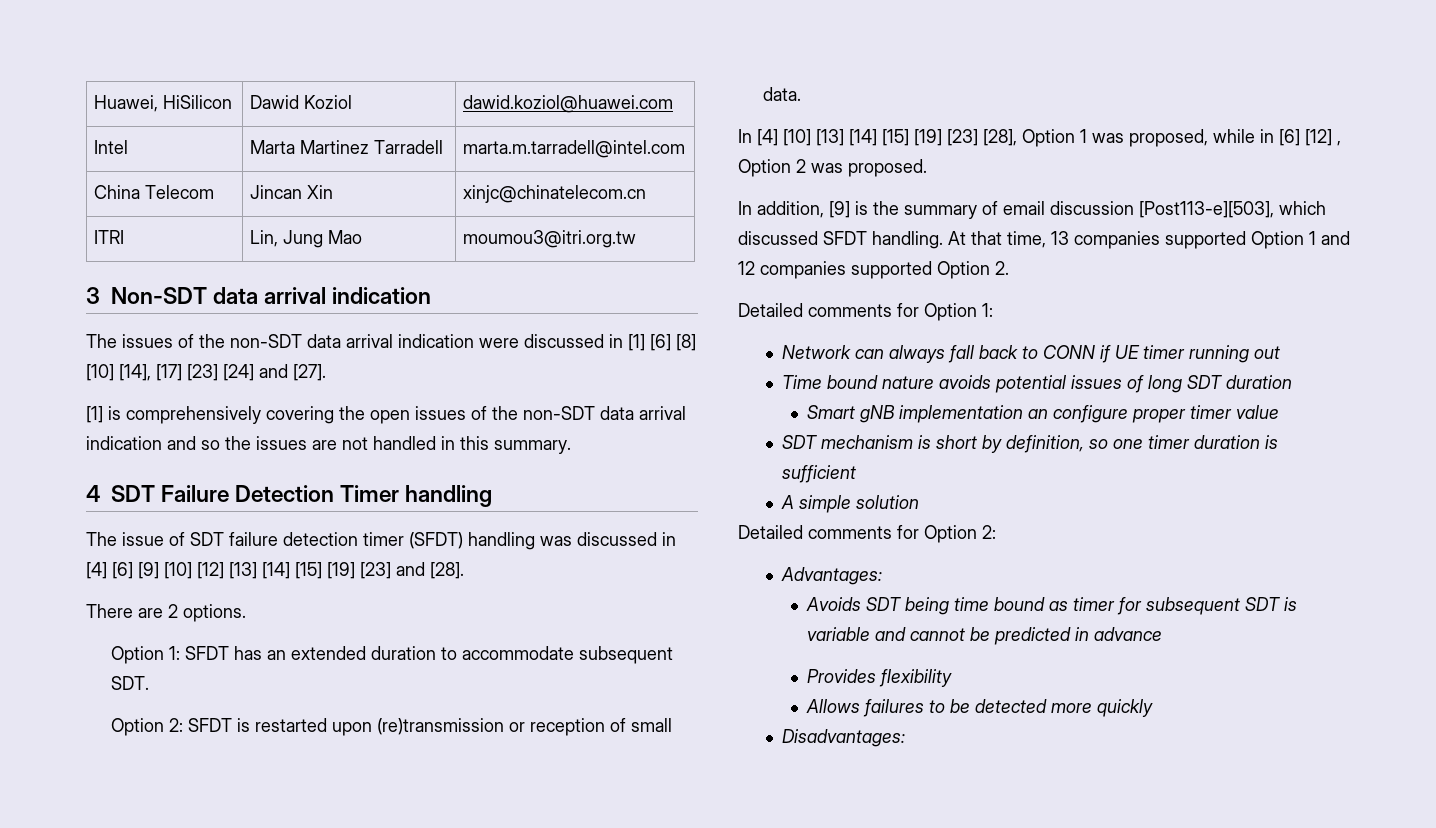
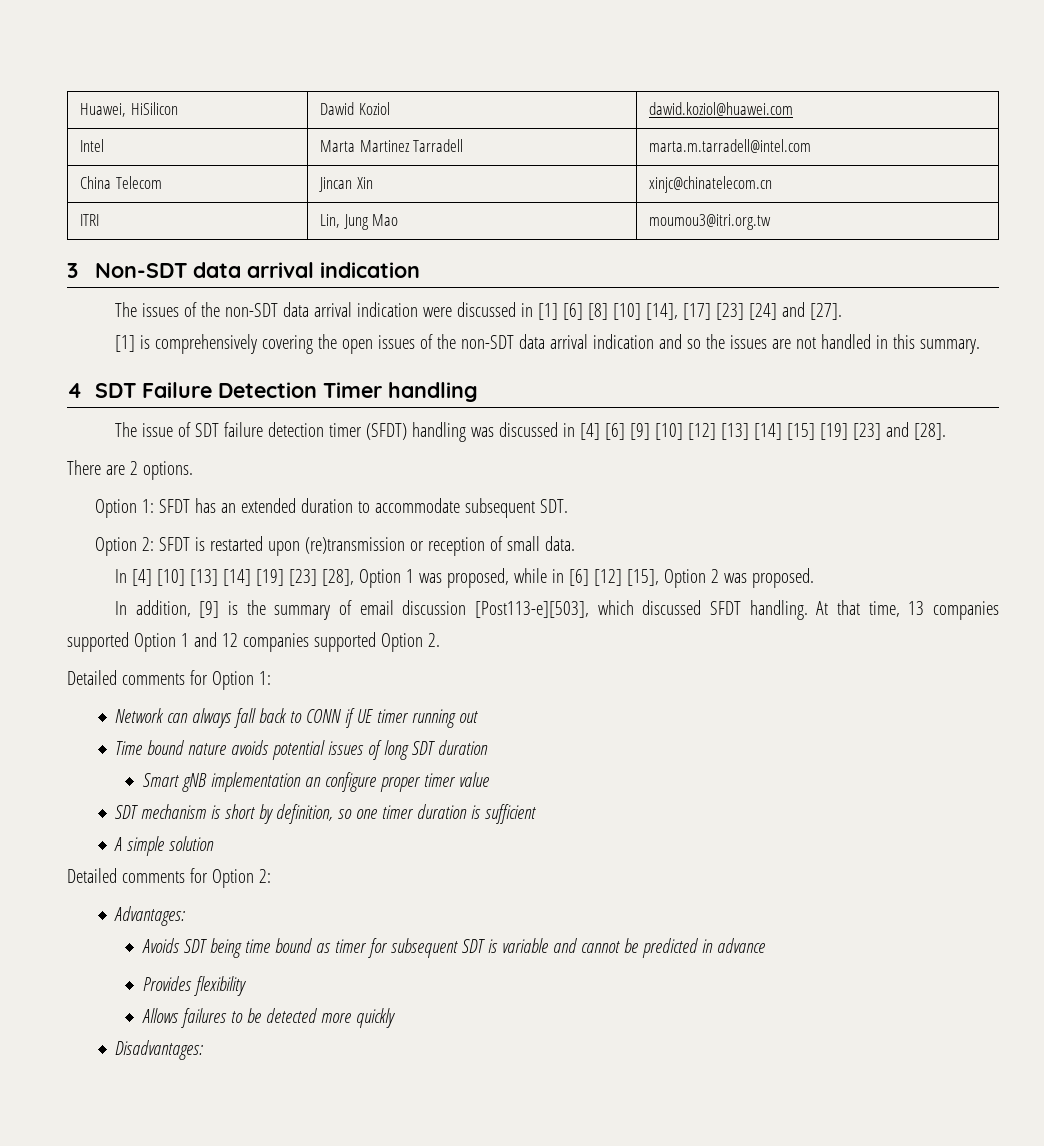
[882,129,909,146] [15] -> (251, 577) none
[1337,141,1341,146] , -> [626,569,659,586] [15],

